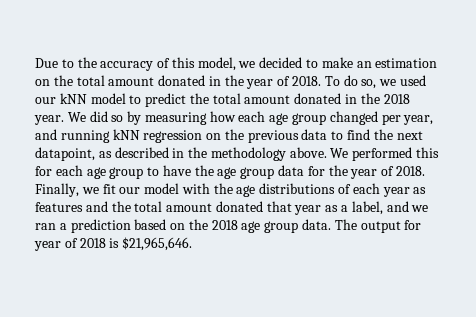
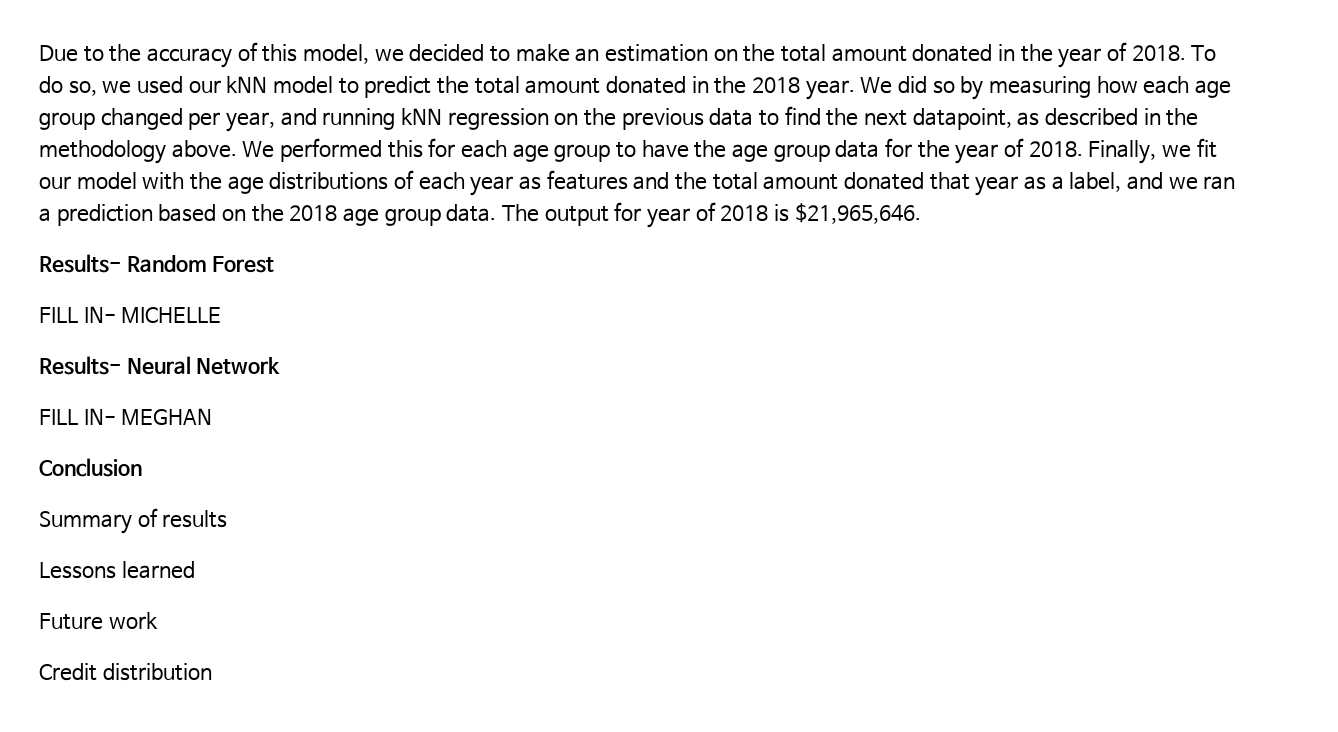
(193, 244) none -> [39,254,275,273] [39,306,222,323] [39,356,281,375] [39,408,213,425] [39,458,142,477] [39,508,228,534] [39,561,195,579] [39,612,158,630] [39,663,212,681] // Results- Random Forest // FILL IN- MICHELLE // Results- Neural Network // FILL IN- MEGHAN // Conclusion // Summary of results // Lessons learned // Future work // Credit distribution

